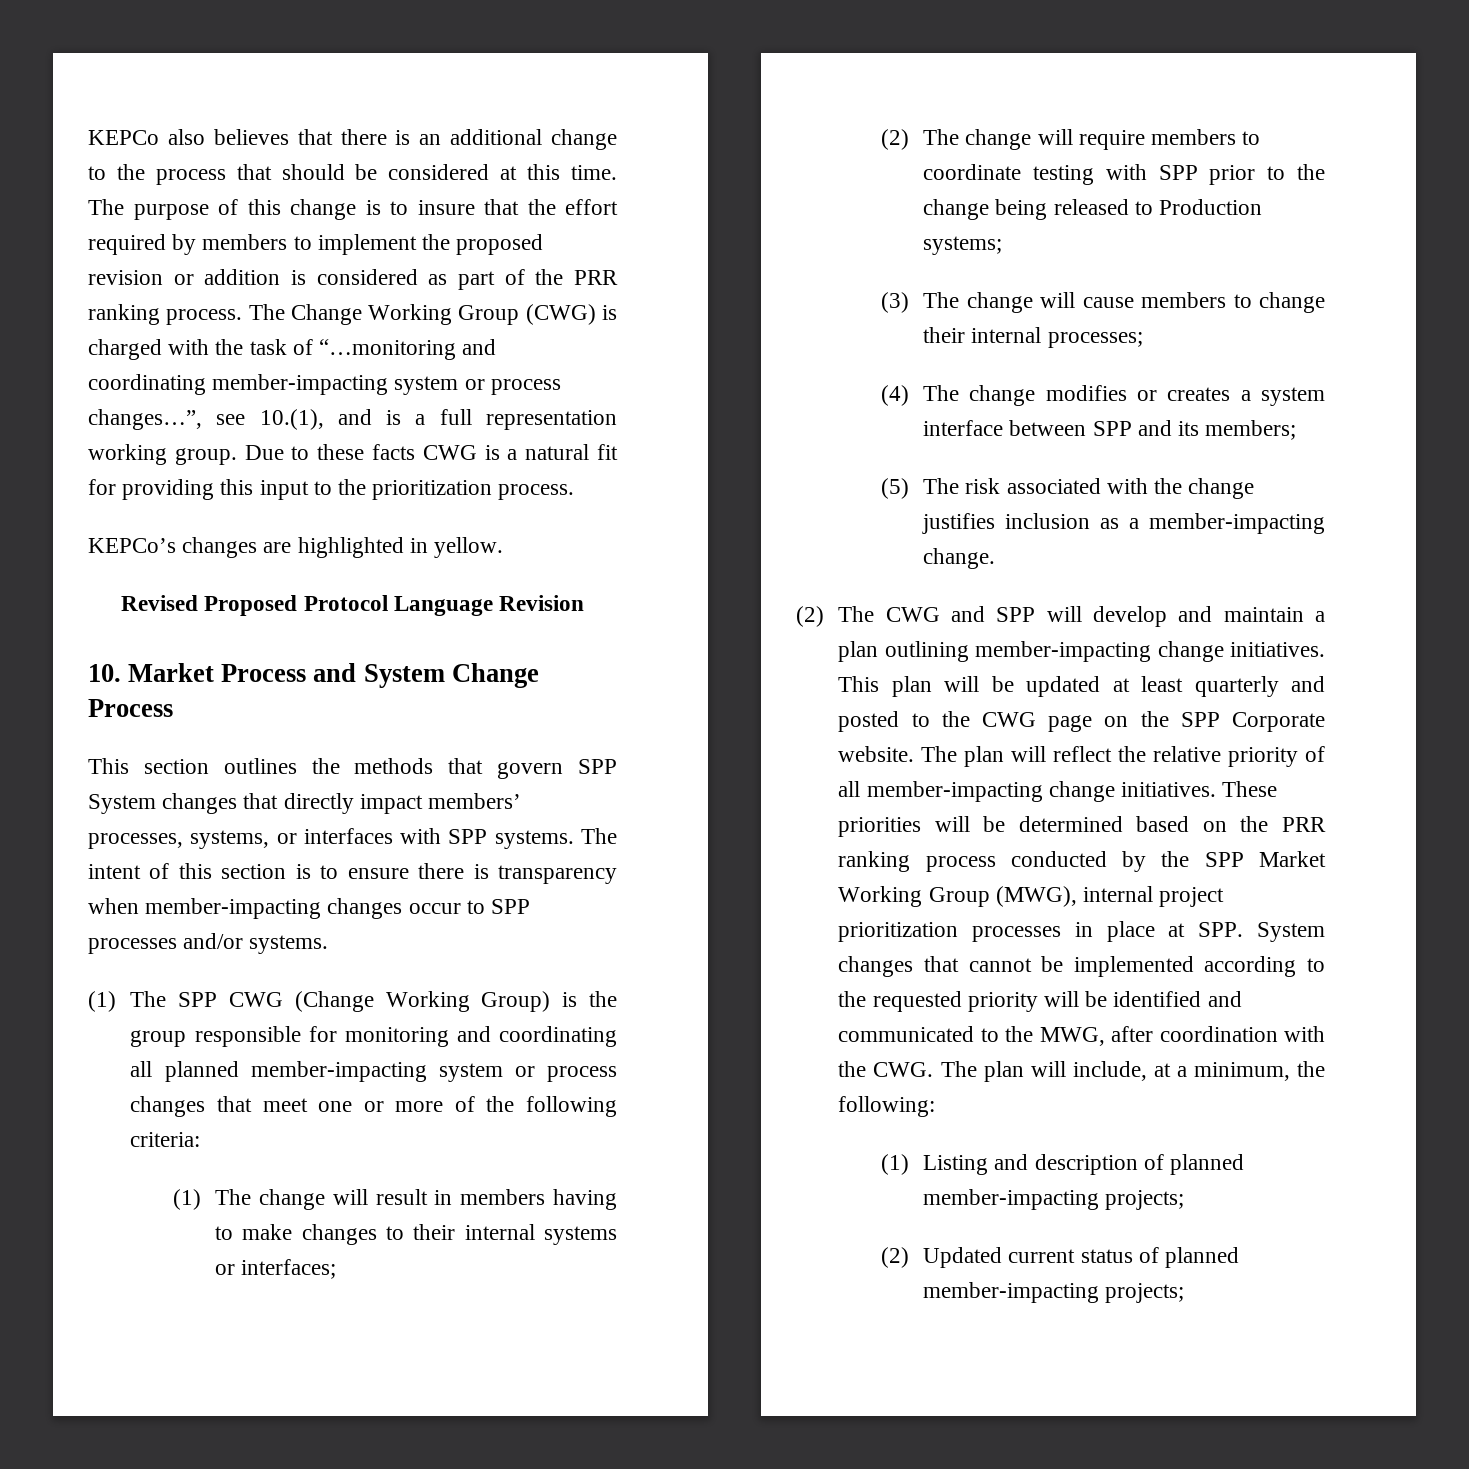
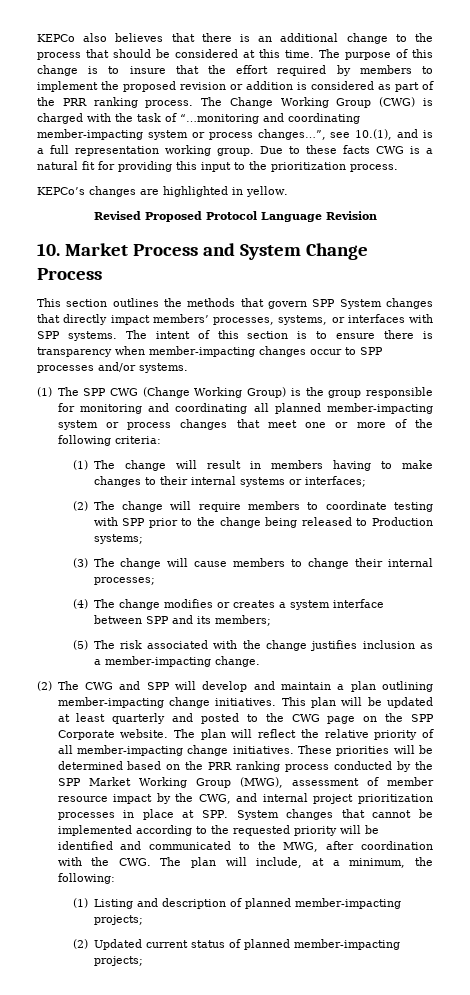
(1077, 896) none -> [291,777,434,786] [57,793,258,804] assessment of member resource impact by the CWG, and

